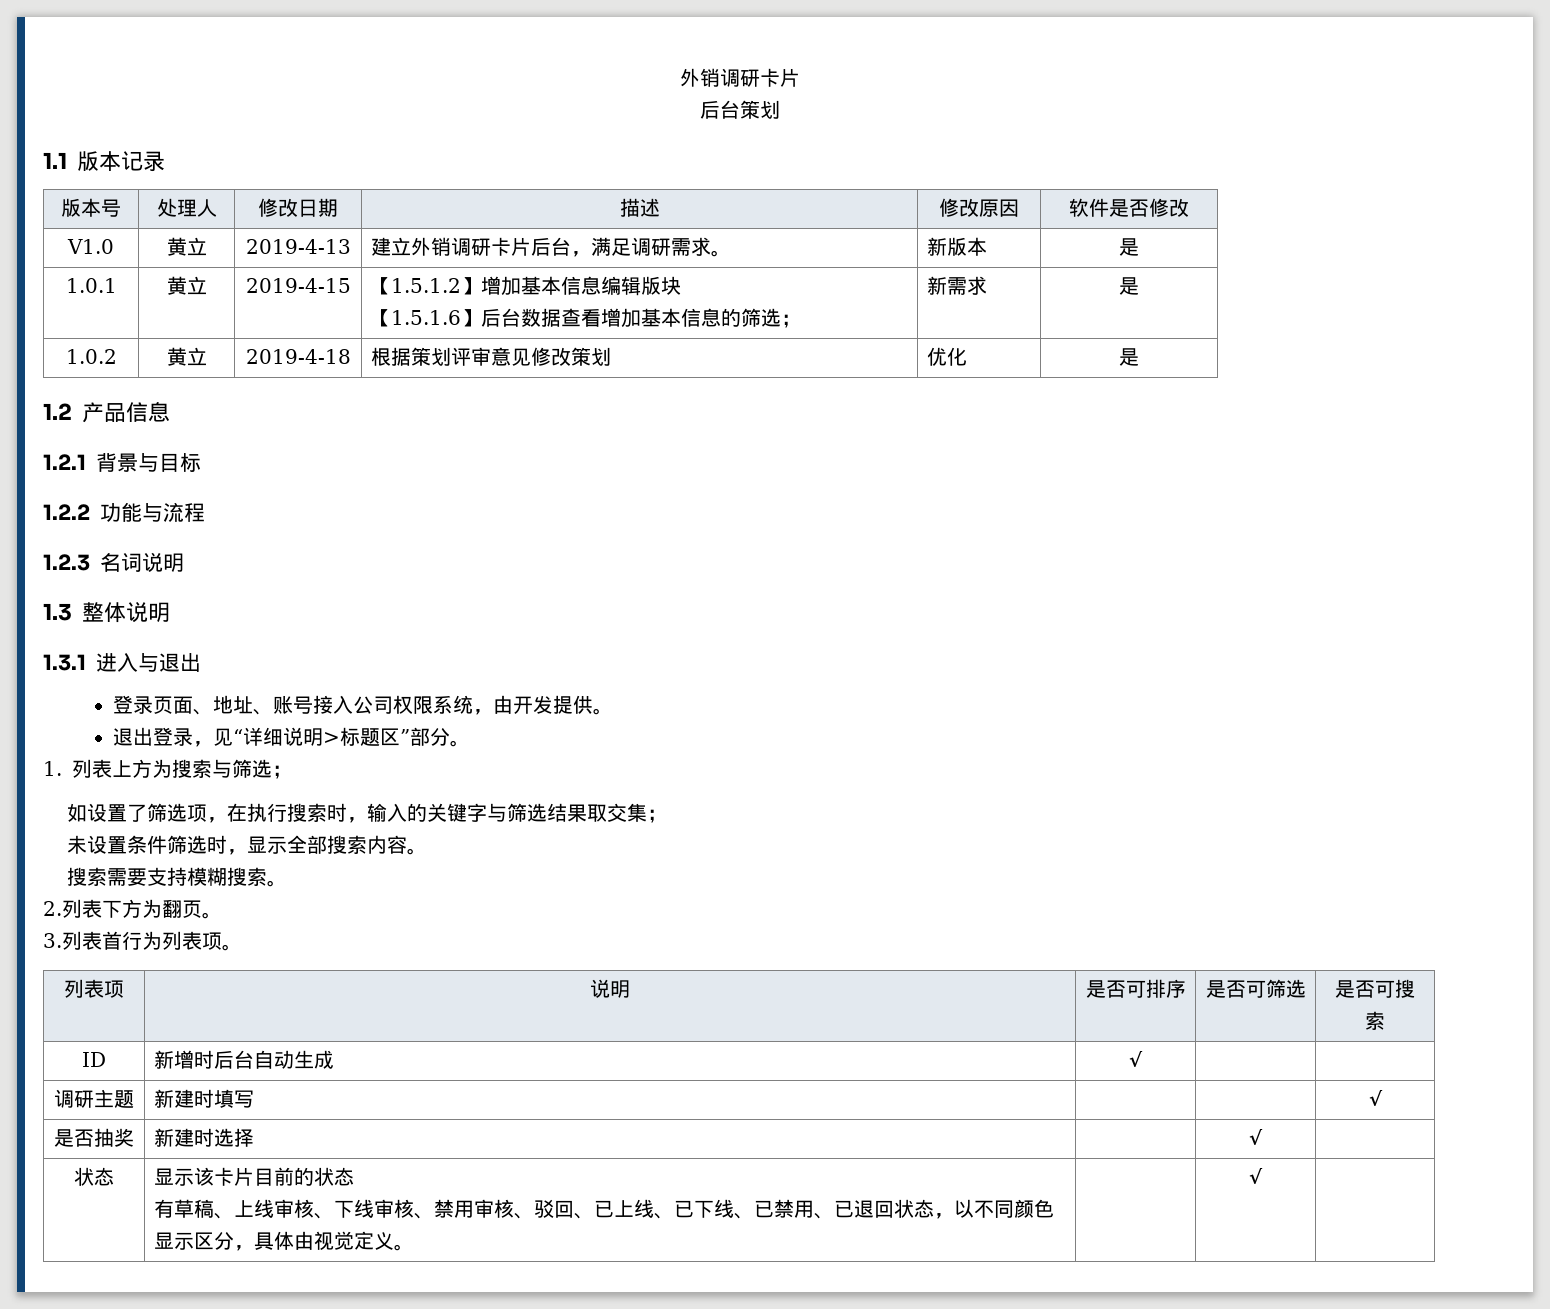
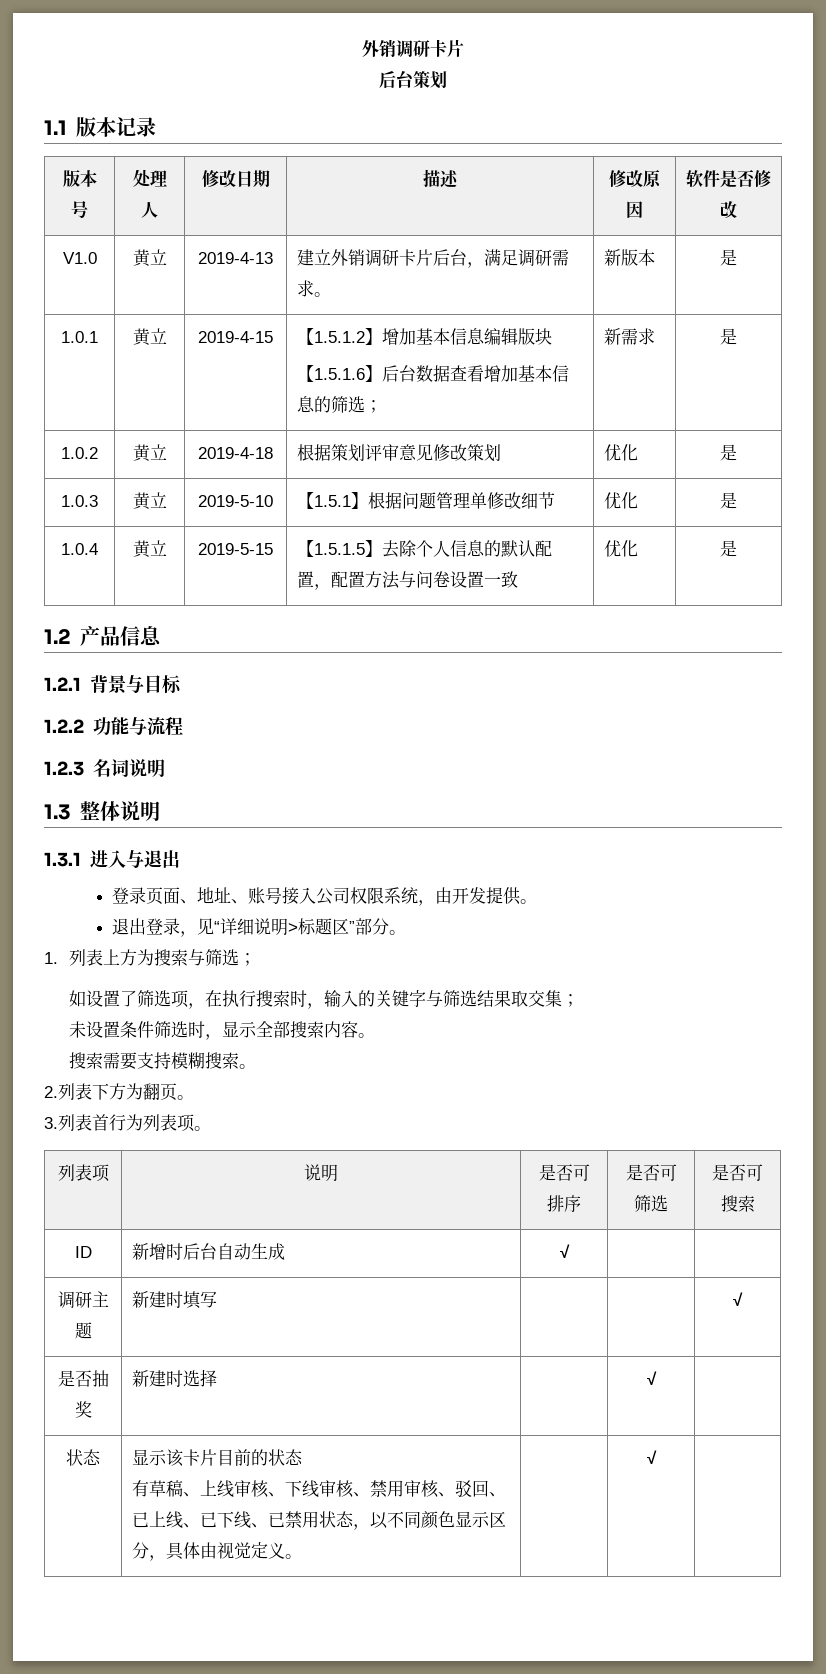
(1139, 357) none -> [61,495,98,507] [132,492,167,510] [198,495,273,507] [296,492,555,509] [603,492,638,509] [720,492,737,509] [61,543,98,555] [132,540,167,558] [198,543,273,555] [296,540,552,558] [296,571,518,590] [603,540,638,557] [720,540,737,557] // 1.0.3 | 黄立 | 2019-5-10 | 【1.5.1】根据问题管理单修改细节 | 优化 | 是 // 1.0.4 | 黄立 | 2019-5-15 | 【1.5.1.5】去除个人信息的默认配置，配置方法与问卷设置一致 | 优化 | 是
[814,1200,895,1219] 、已退回 -> (319, 1519) none

